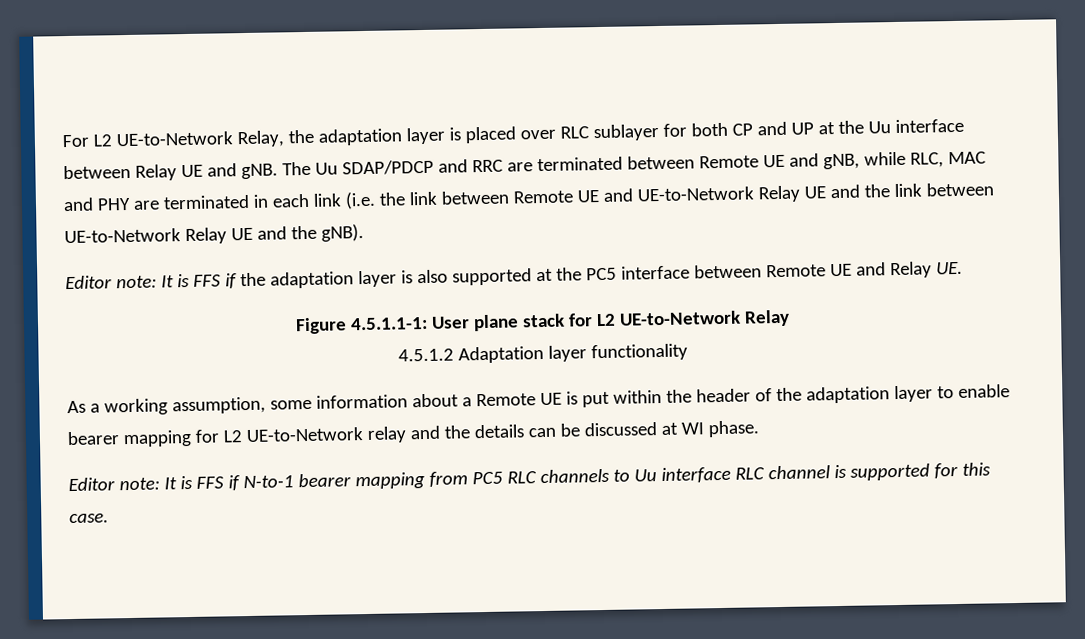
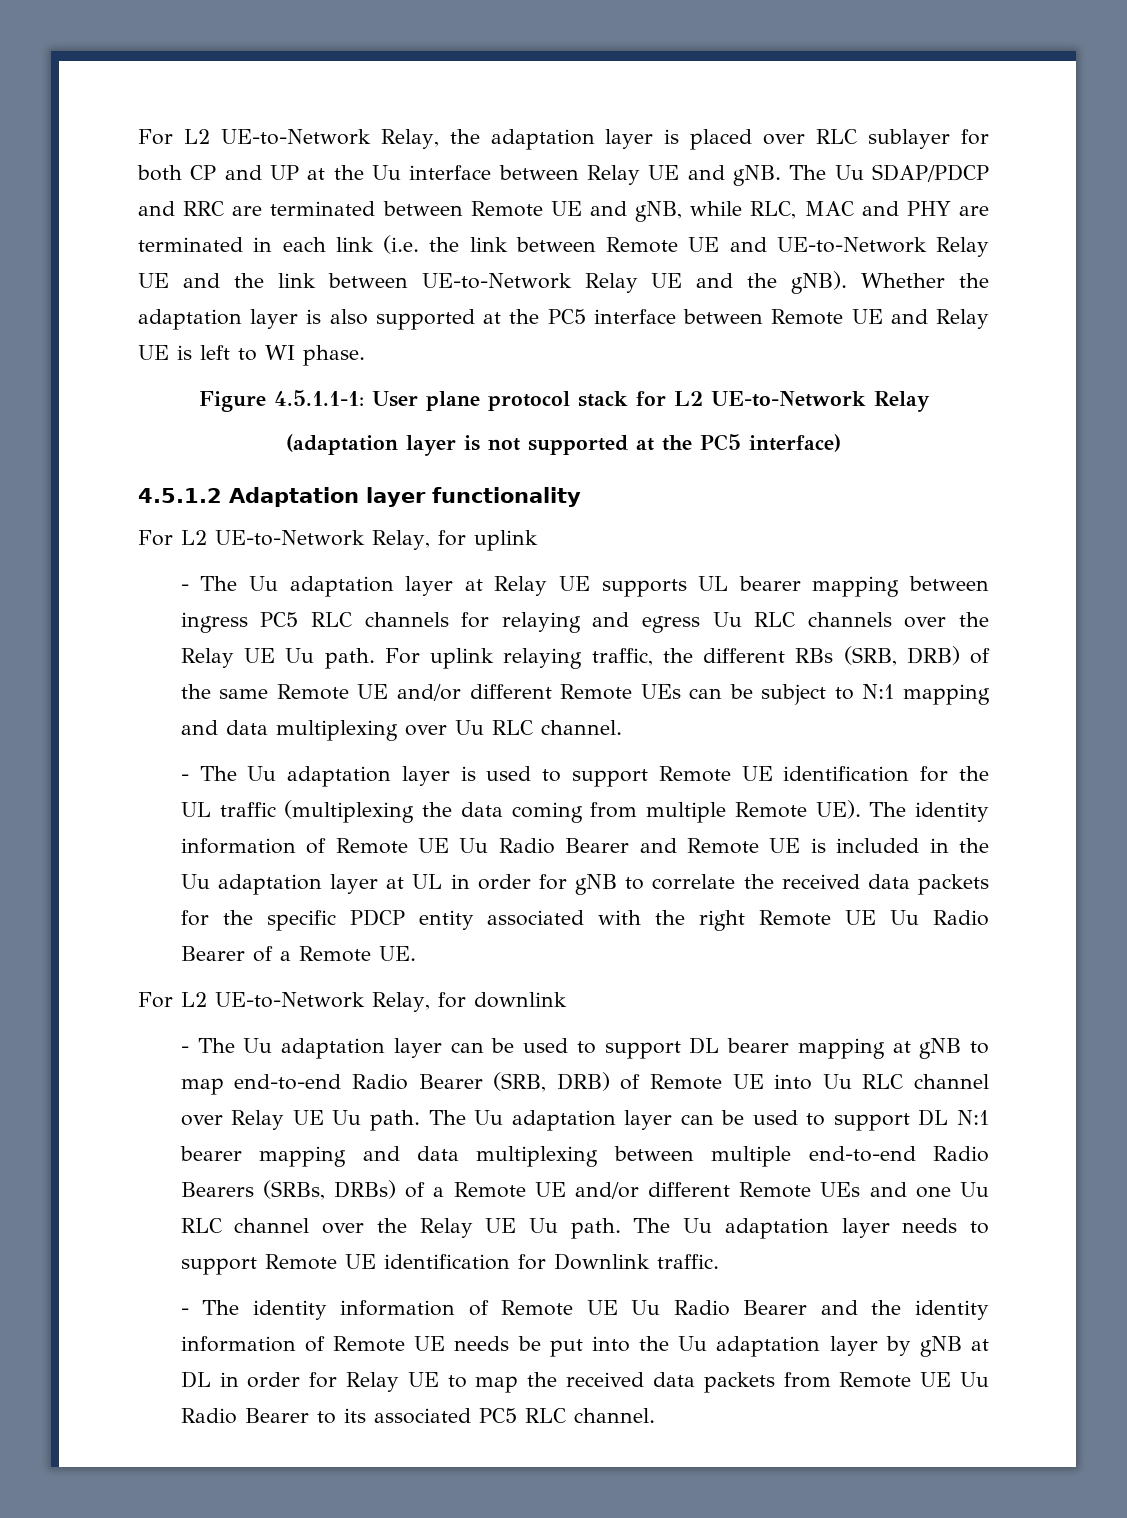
[65,273,237,290] // Editor note: It is FFS if -> [861,273,946,288] Whether
[935,261,963,275] UE. -> [138,345,365,366] UE is left to WI phase.
(520, 323) none -> [487,391,570,411] protocol
[398,343,688,364] [67,384,1010,416] [67,420,760,448] [68,462,991,492] [69,513,109,524] 4.5.1.2 Adaptation layer functionality // As a working assumption, some information about a Remote UE is put within the header of the adaptation layer to enable bearer mapping for L2 UE-to-Network relay and the details can be discussed at WI phase. // Editor note: It is FFS if N-to-1 bearer mapping from PC5 RLC channels to Uu interface RLC channel is supported for this case. -> [286,434,841,456] [138,487,581,507] [138,530,538,551] [180,576,989,597] [180,612,989,633] [180,646,991,669] [180,684,990,705] [180,720,622,741] [180,766,990,787] [180,800,989,823] [180,838,990,854] [180,874,990,895] [180,909,989,931] [180,946,416,962] [138,992,567,1012] [180,1037,990,1059] [180,1072,989,1095] [180,1109,989,1131] [179,1146,990,1167] [180,1180,989,1200] [180,1218,989,1239] [180,1253,719,1275] [180,1300,990,1320] [180,1336,990,1357] [180,1371,989,1393] [180,1408,655,1424] (adaptation layer is not supported at the PC5 interface) // 4.5.1.2 Adaptation layer functionality // For L2 UE-to-Network Relay, for uplink // - The Uu adaptation layer at Relay UE supports UL bearer mapping between ingress PC5 RLC channels for relaying and egress Uu RLC channels over the Relay UE Uu path. For uplink relaying traffic, the different RBs (SRB, DRB) of the same Remote UE and/or different Remote UEs can be subject to N:1 mapping and data multiplexing over Uu RLC channel. // - The Uu adaptation layer is used to support Remote UE identification for the UL traffic (multiplexing the data coming from multiple Remote UE). The identity information of Remote UE Uu Radio Bearer and Remote UE is included in the Uu adaptation layer at UL in order for gNB to correlate the received data packets for the specific PDCP entity associated with the right Remote UE Uu Radio Bearer of a Remote UE. // For L2 UE-to-Network Relay, for downlink // - The Uu adaptation layer can be used to support DL bearer mapping at gNB to map end-to-end Radio Bearer (SRB, DRB) of Remote UE into Uu RLC channel over Relay UE Uu path. The Uu adaptation layer can be used to support DL N:1 bearer mapping and data multiplexing between multiple end-to-end Radio Bearers (SRBs, DRBs) of a Remote UE and/or different Remote UEs and one Uu RLC channel over the Relay UE Uu path. The Uu adaptation layer needs to support Remote UE identification for Downlink traffic. // - The identity information of Remote UE Uu Radio Bearer and the identity information of Remote UE needs be put into the Uu adaptation layer by gNB at DL in order for Relay UE to map the received data packets from Remote UE Uu Radio Bearer to its associated PC5 RLC channel.

